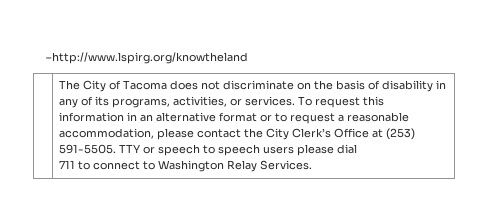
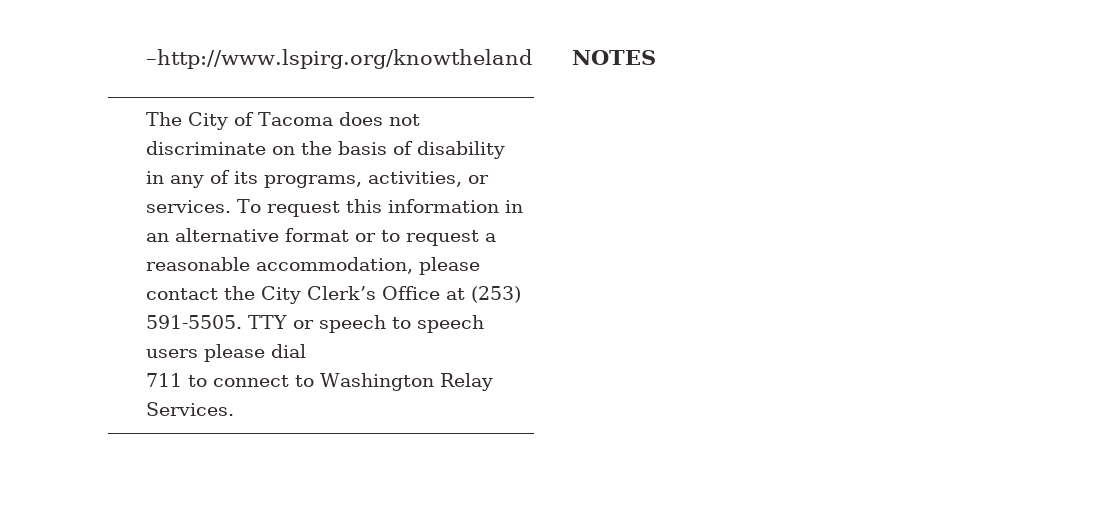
(313, 165) none -> [572,50,656,65] // NOTES

